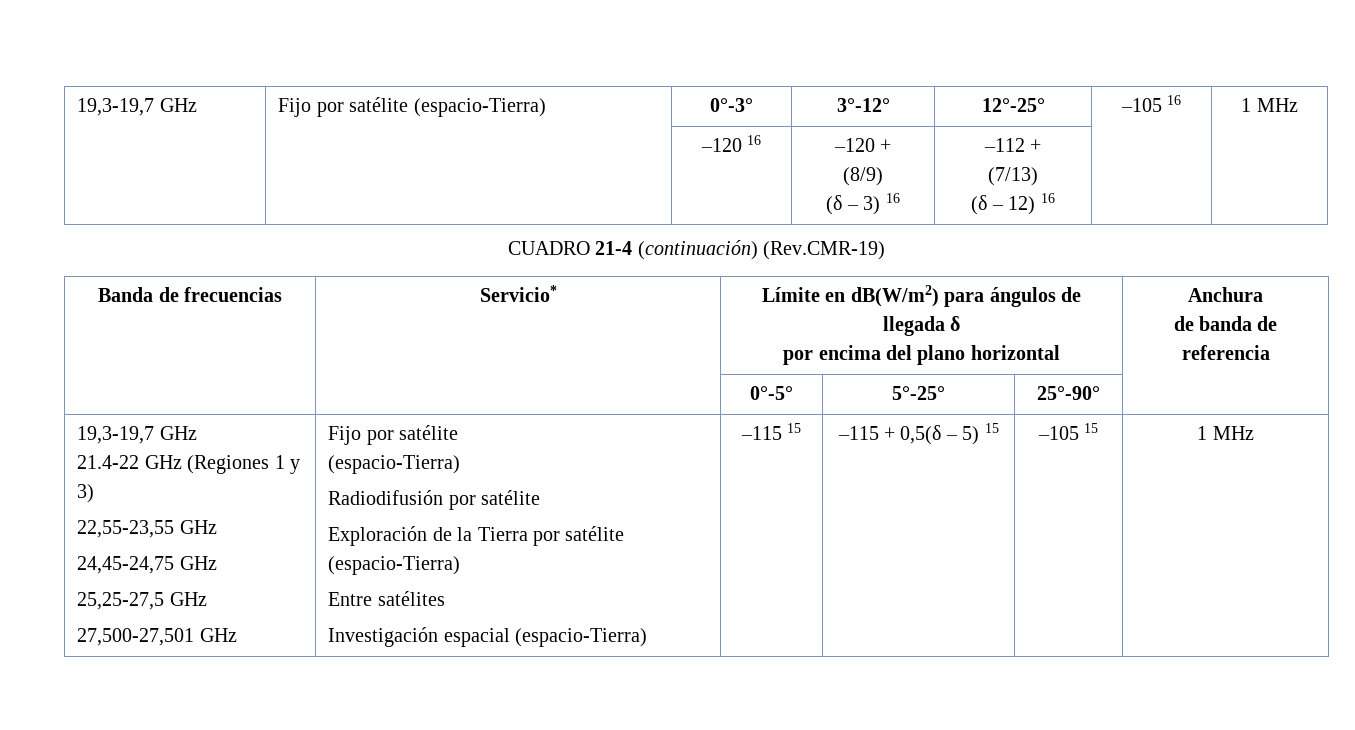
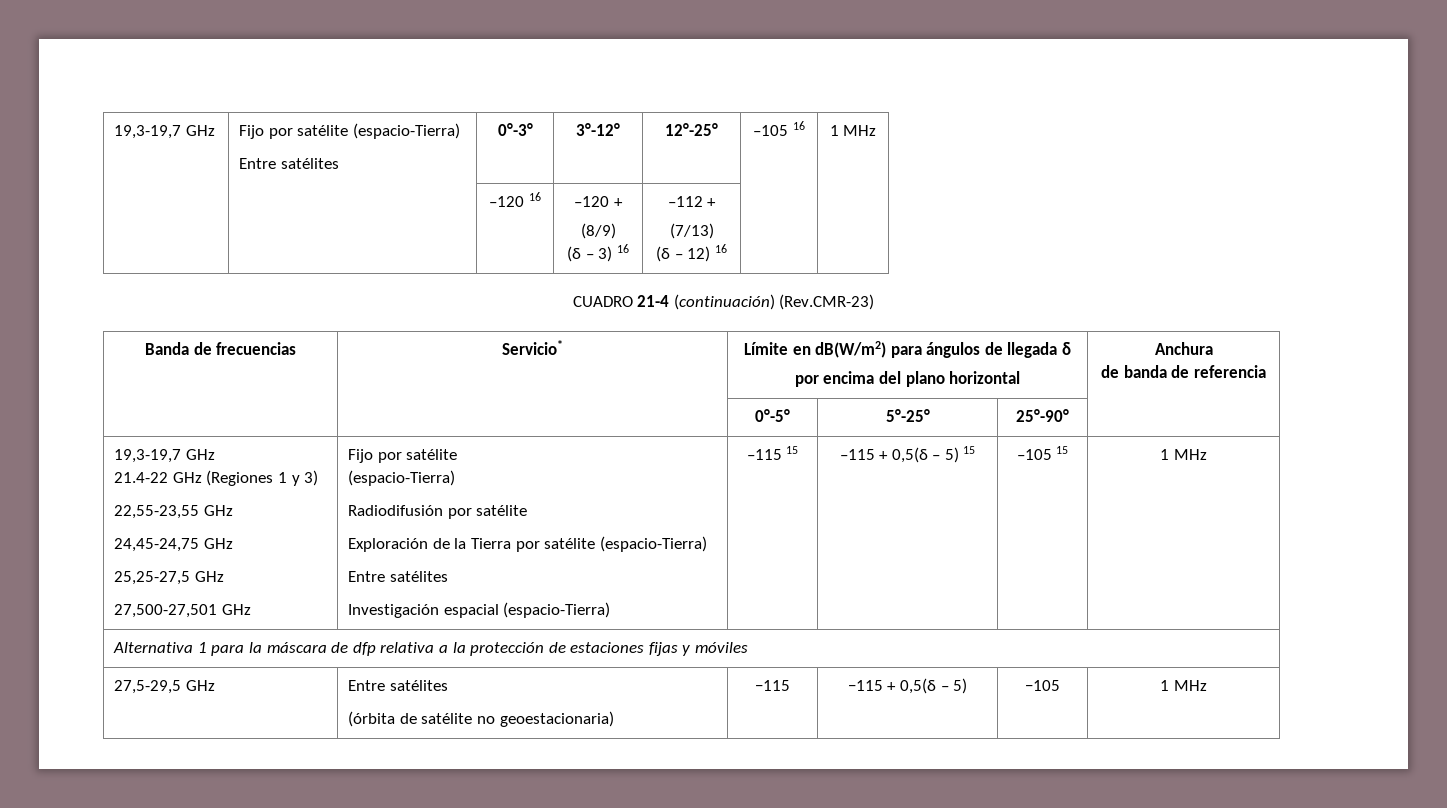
(546, 107) none -> [239,158,339,169] // Entre satélites
[763,241,886,260] (Rev.CMR-19) -> [779,294,875,310] (Rev.CMR-23)
(1254, 433) none -> [113,642,749,656] [114,680,215,694] [348,680,448,691] [348,711,614,727] [755,680,790,691] [847,678,968,694] [1025,680,1060,691] [1160,680,1207,691] // Alternativa 1 para la máscara de dfp relativa a la protección de estaciones fijas y móviles // 27,5-29,5 GHz | Entre satélites // (órbita de satélite no geoestacionaria) | −115 | −115 + 0,5(δ – 5) | −105 | 1 MHz

